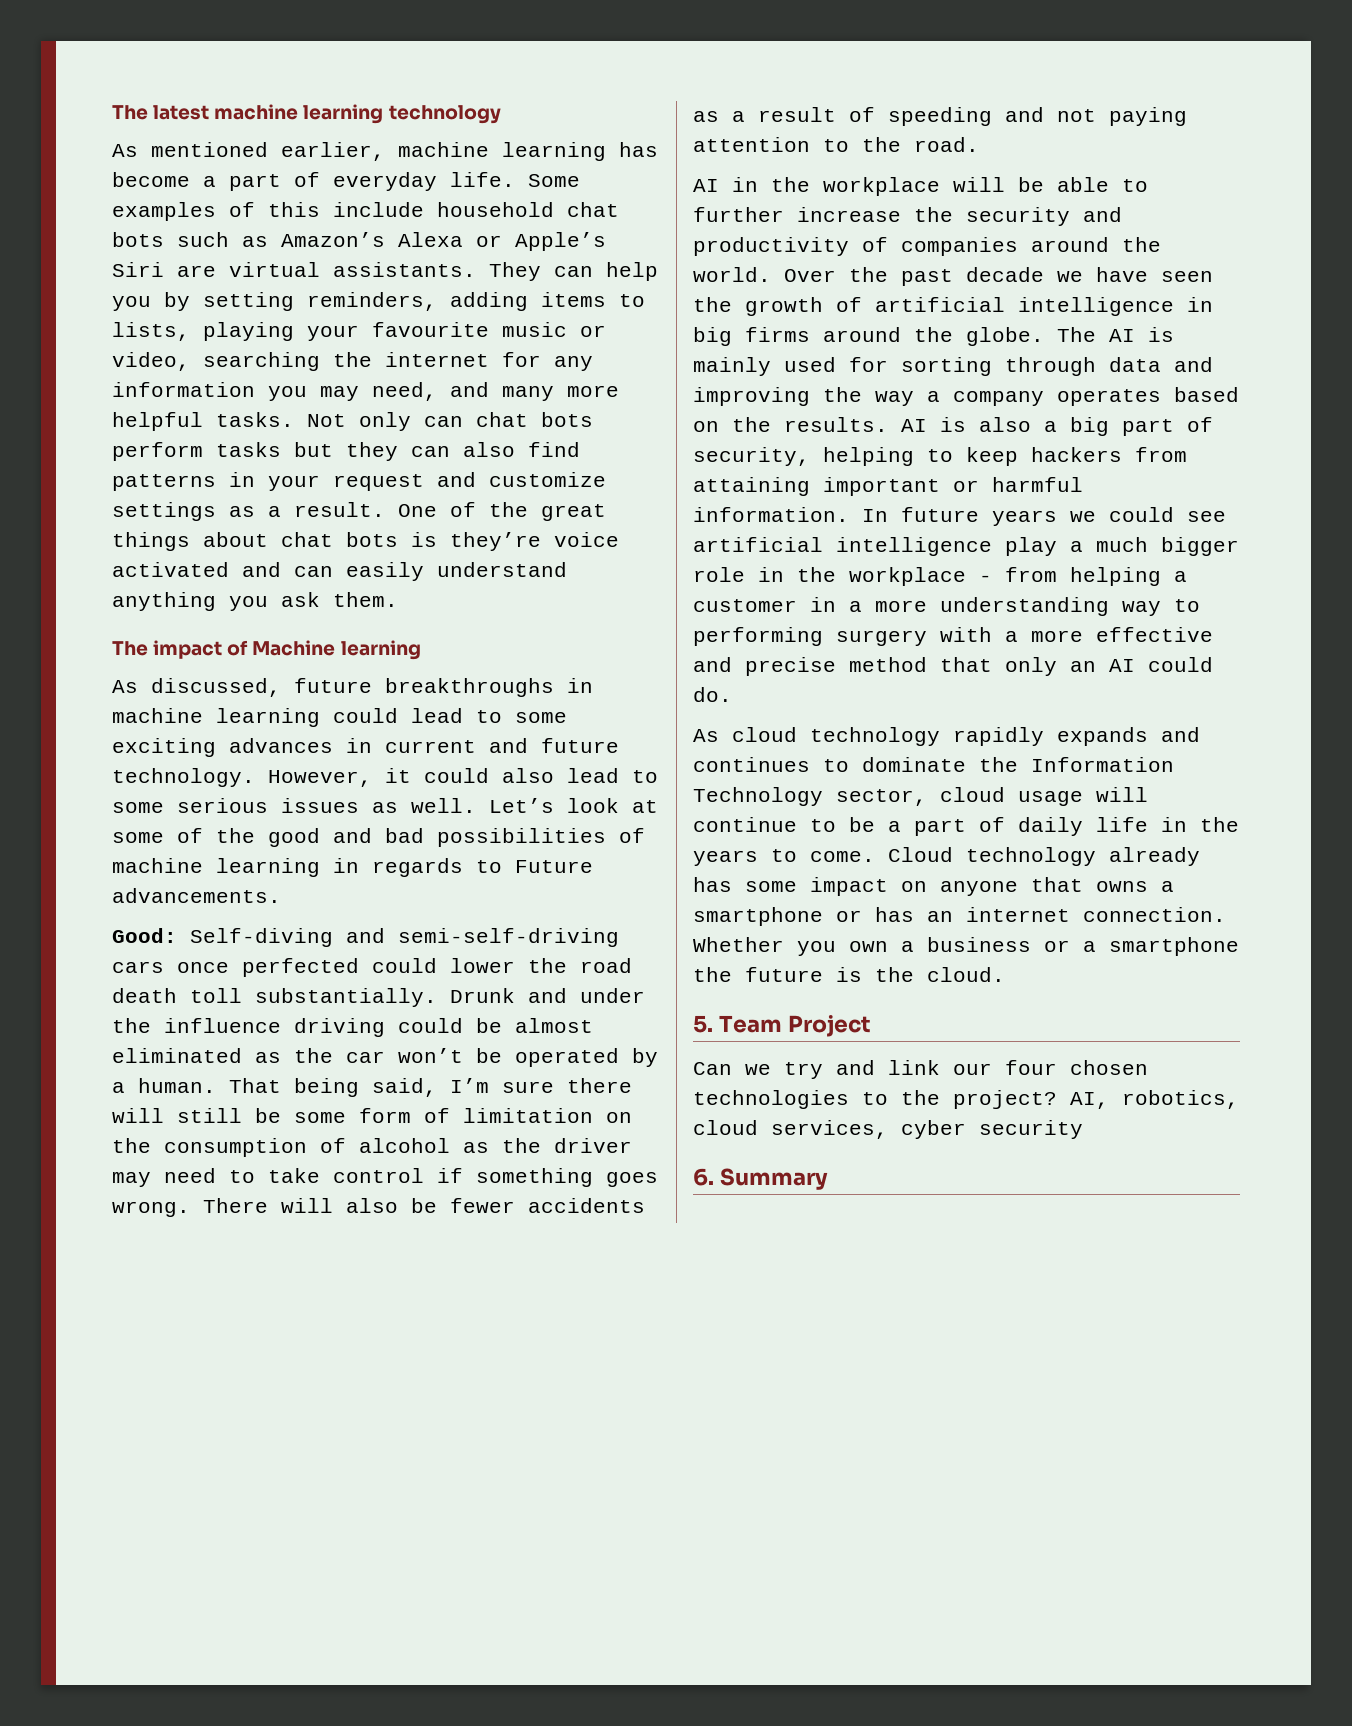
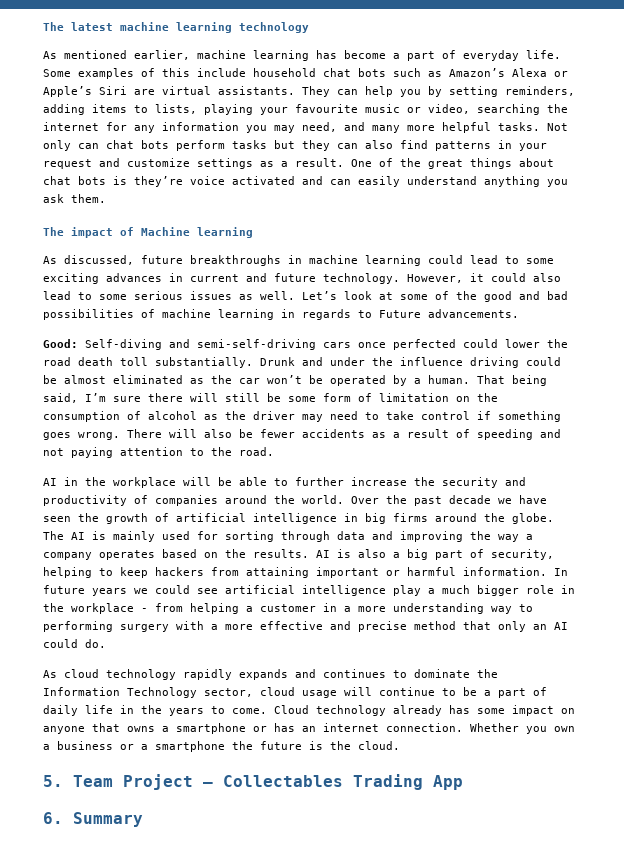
[693,1060,1148,1079] [693,1090,1239,1109] [693,1120,1083,1139] // Can we try and link our four chosen technologies to the project? AI, robotics, cloud services, cyber security -> [203,774,463,790] – Collectables Trading App

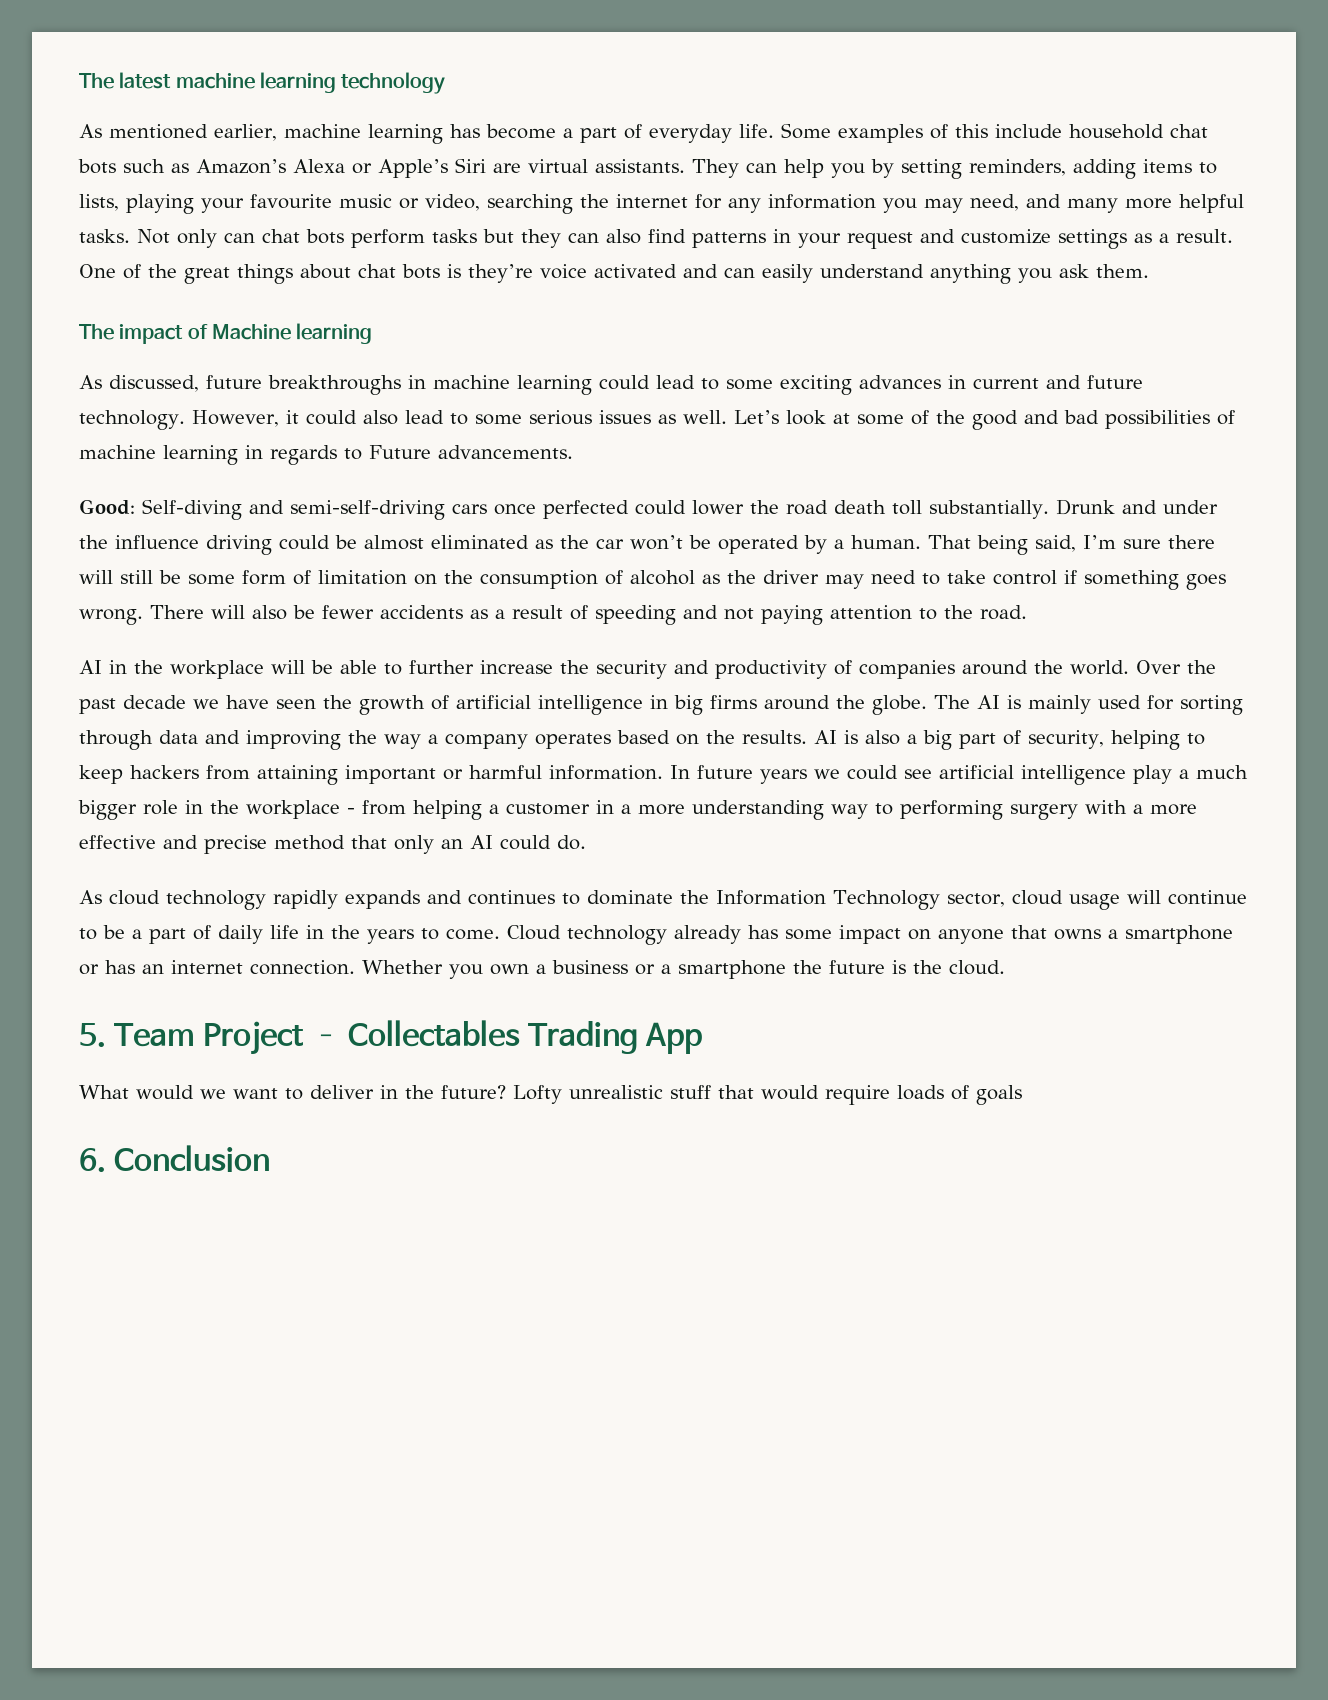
(463, 782) none -> [79,1085,1022,1105] // What would we want to deliver in the future? Lofty unrealistic stuff that would require loads of goals
[73,812,143,827] Summary -> [114,1145,271,1172] Conclusion

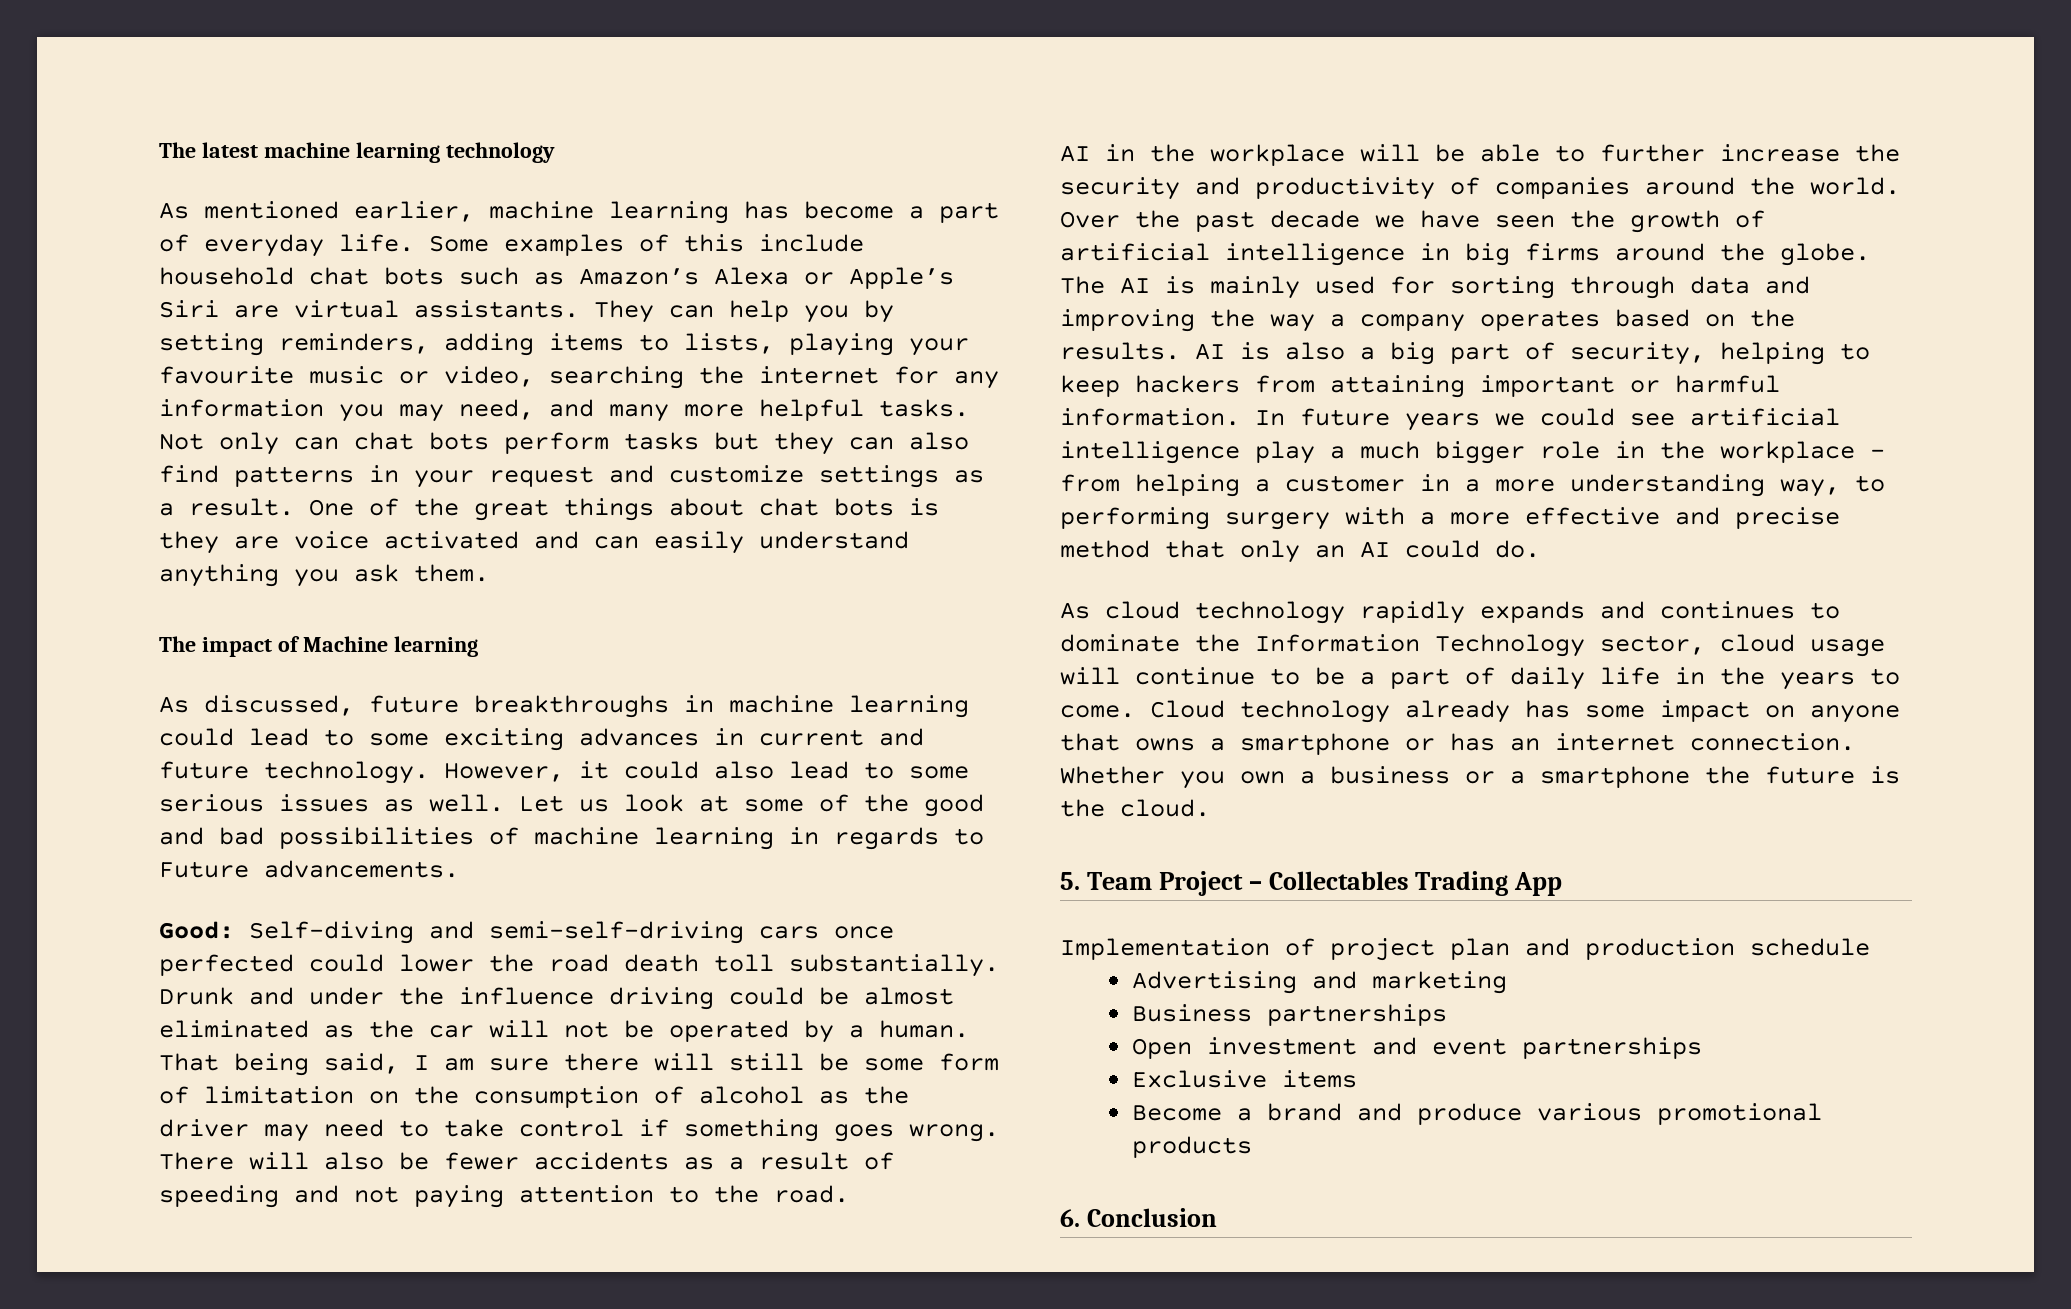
[468,264,533,283] they’re -> [159,531,279,554] they are
[733,410,779,424] Let’s -> [519,795,609,812] Let us
[630,535,683,550] won’t -> [489,1020,609,1038] will not
[1083,535,1116,549] I’m -> [414,1055,474,1071] I am
[831,804,868,819] way -> [1780,479,1840,497] way,
[79,1085,1022,1105] What would we want to deliver in the future? Lofty unrealistic stuff that would require loads of goals -> [1060,938,1870,961] [1132,971,1508,994] [1132,1004,1448,1026] [1132,1037,1703,1059] [1132,1070,1358,1088] [1132,1103,1823,1125] [1132,1136,1253,1158] Implementation of project plan and production schedule // Advertising and marketing // Business partnerships // Open investment and event partnerships // Exclusive items // Become a brand and produce various promotional products

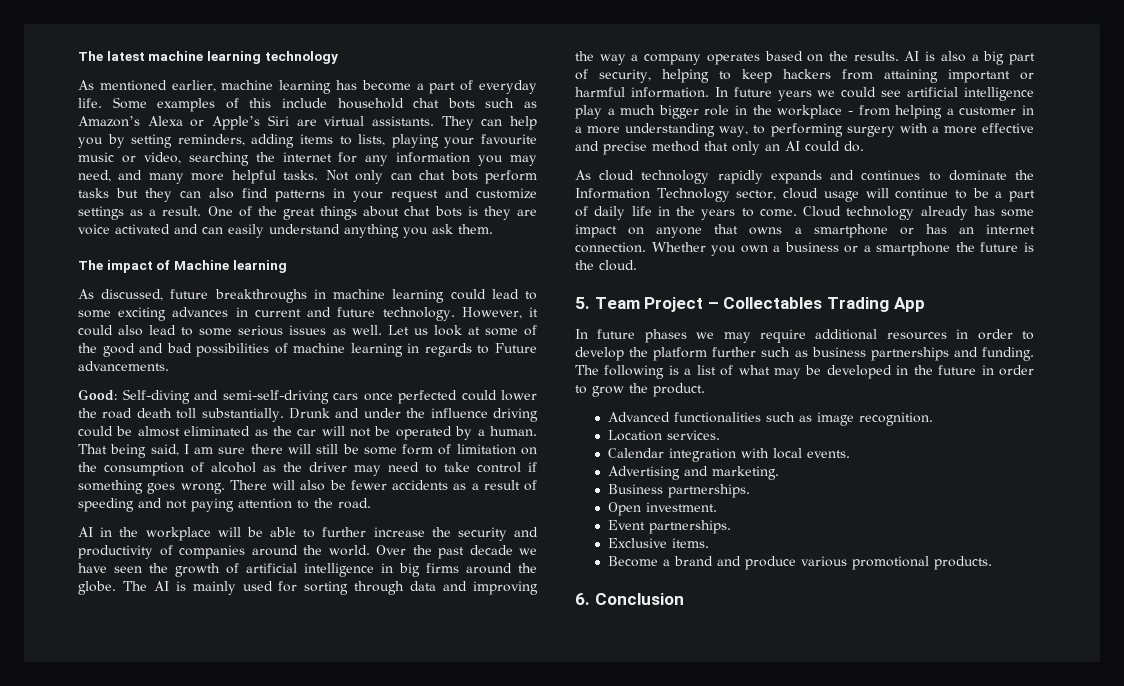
[1060,938,1870,961] Implementation of project plan and production schedule -> [575,329,1034,343] [575,347,1034,361] [575,365,1034,379] [575,383,705,397] [607,412,933,426] [607,430,720,441] [607,448,850,462] In future phases we may require additional resources in order to develop the platform further such as business partnerships and funding. The following is a list of what may be developed in the future in order to grow the product. // Advanced functionalities such as image recognition. // Location services. // Calendar integration with local events.
[1372,971,1508,994] marketing -> [711,466,779,480] marketing.
[1267,1004,1448,1026] partnerships -> [667,484,750,498] partnerships.
[1207,1037,1703,1059] investment and event partnerships -> [645,502,717,512] [607,520,731,534] investment. // Event partnerships.
[1282,1070,1358,1088] items -> [671,538,709,548] items.
[1132,1136,1253,1158] products -> [933,556,992,570] products.

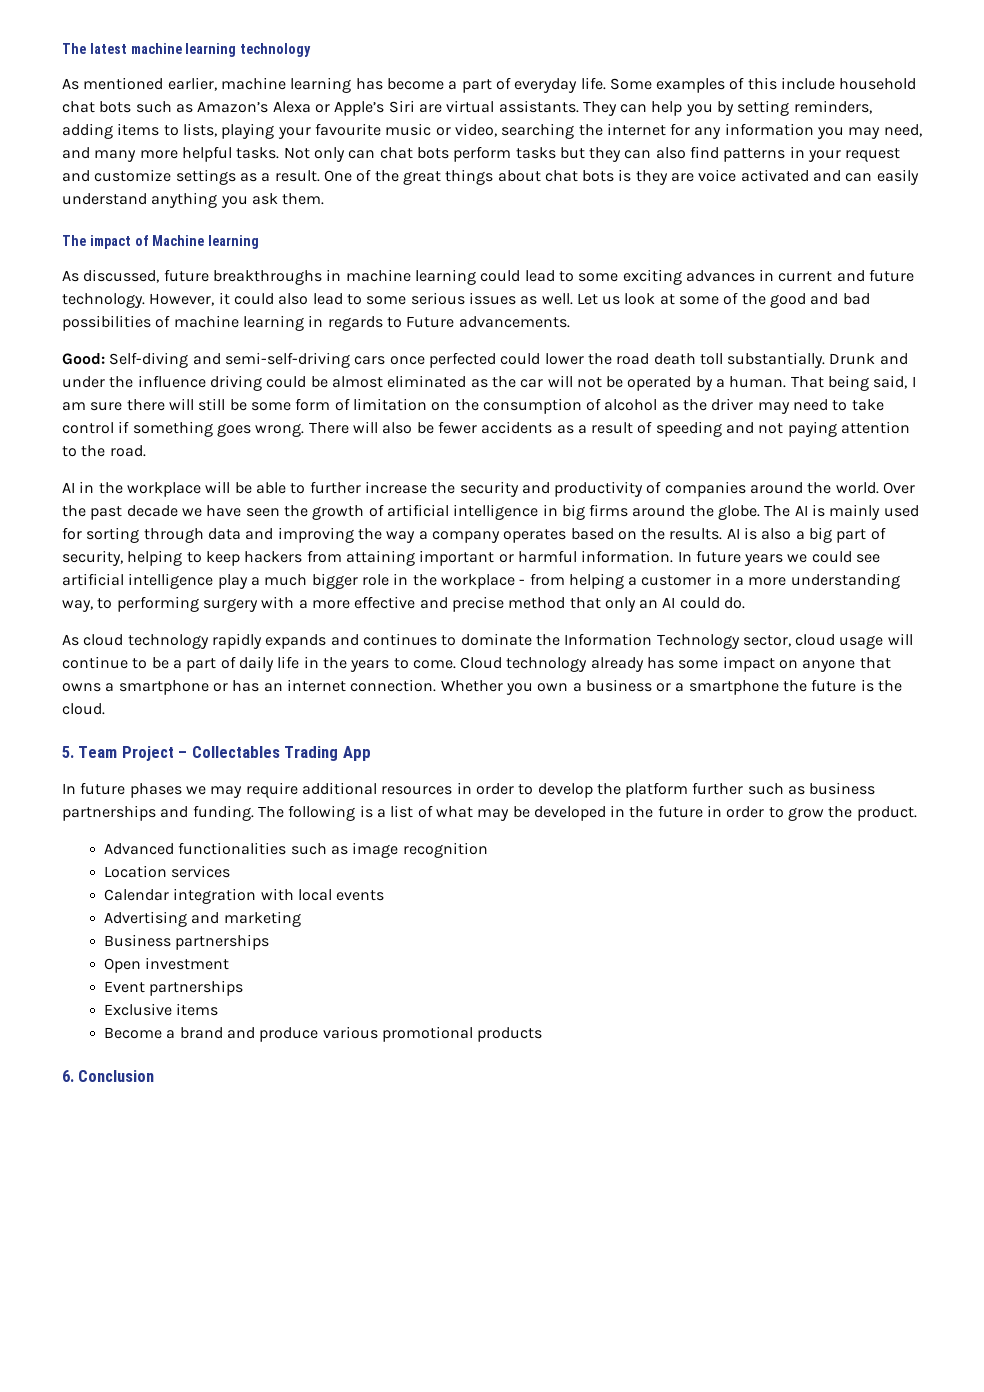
[858,412,933,426] recognition. -> [402,842,488,858] recognition
[666,430,720,440] services. -> [171,865,231,878] services
[806,450,850,458] events. -> [336,890,385,901] events
[711,466,779,480] marketing. -> [223,911,301,927] marketing
[667,484,750,498] partnerships. -> [175,934,270,950] partnerships
[645,502,717,512] investment. -> [145,957,230,970] investment
[648,520,731,534] partnerships. -> [149,980,244,996] partnerships
[671,538,709,548] items. -> [176,1003,219,1016] items
[933,556,992,570] products. -> [477,1027,543,1042] products

